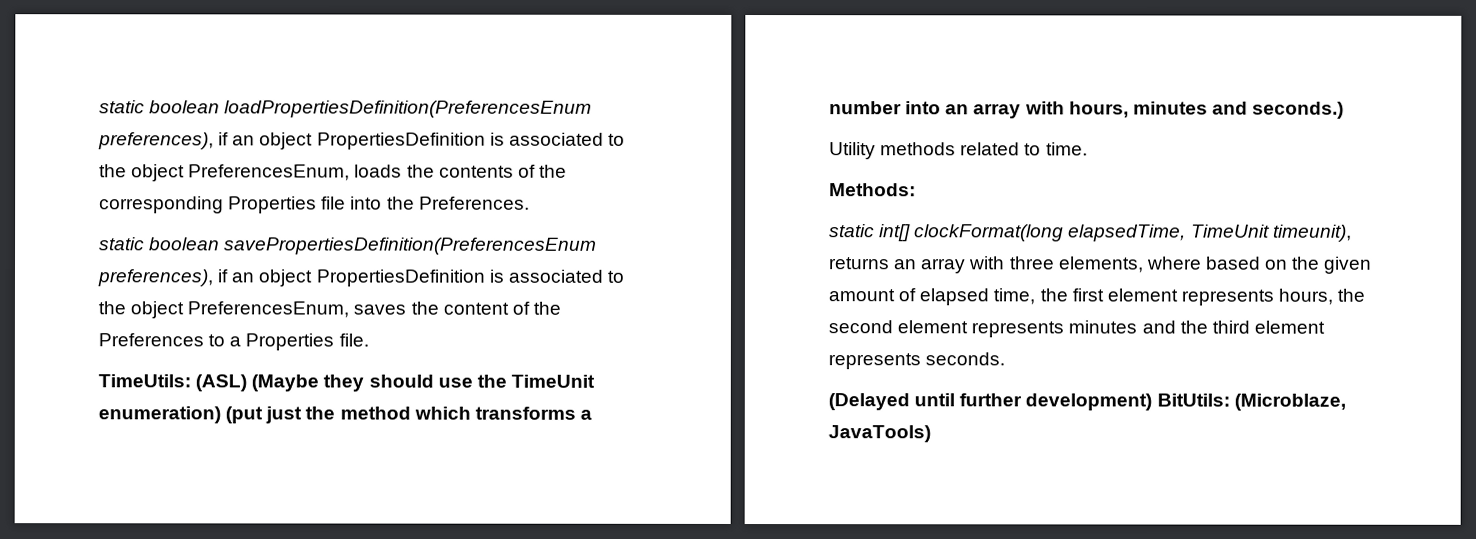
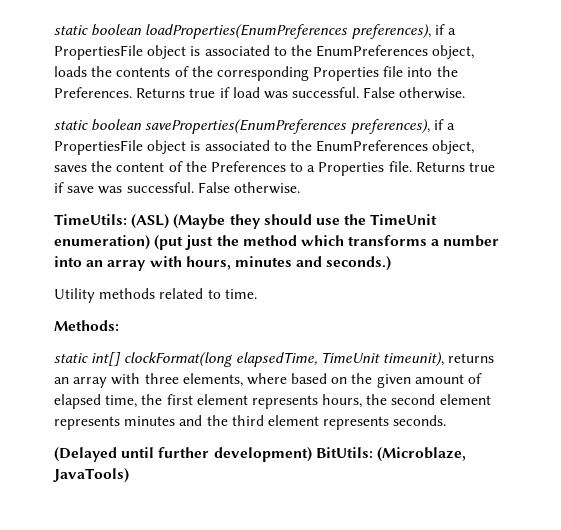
[99,100,593,118] [98,132,625,150] [99,164,351,182] static boolean loadPropertiesDefinition(PreferencesEnum preferences), if an object PropertiesDefinition is associated to the object PreferencesEnum, -> [54,24,456,39] [54,45,475,60] static boolean loadProperties(EnumPreferences preferences), if a PropertiesFile object is associated to the EnumPreferences object,
[99,237,598,255] [97,269,624,287] [98,301,350,319] // static boolean savePropertiesDefinition(PreferencesEnum preferences), if an object PropertiesDefinition is associated to the object PreferencesEnum, -> [136,87,466,99] [54,119,455,134] [54,140,475,155] Returns true if load was successful. False otherwise. // static boolean saveProperties(EnumPreferences preferences), if a PropertiesFile object is associated to the EnumPreferences object,
(369, 340) none -> [415,162,496,172] [54,182,300,194] Returns true if save was successful. False otherwise.

